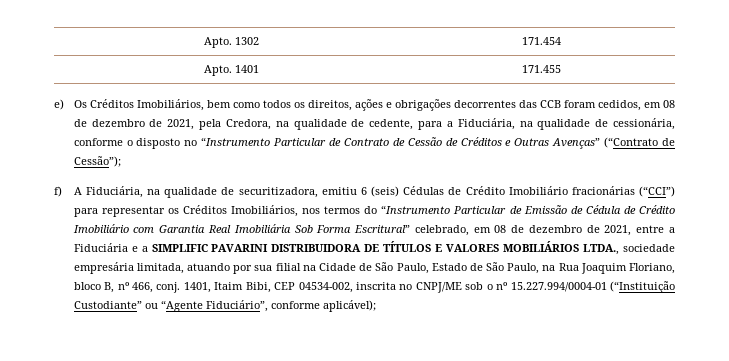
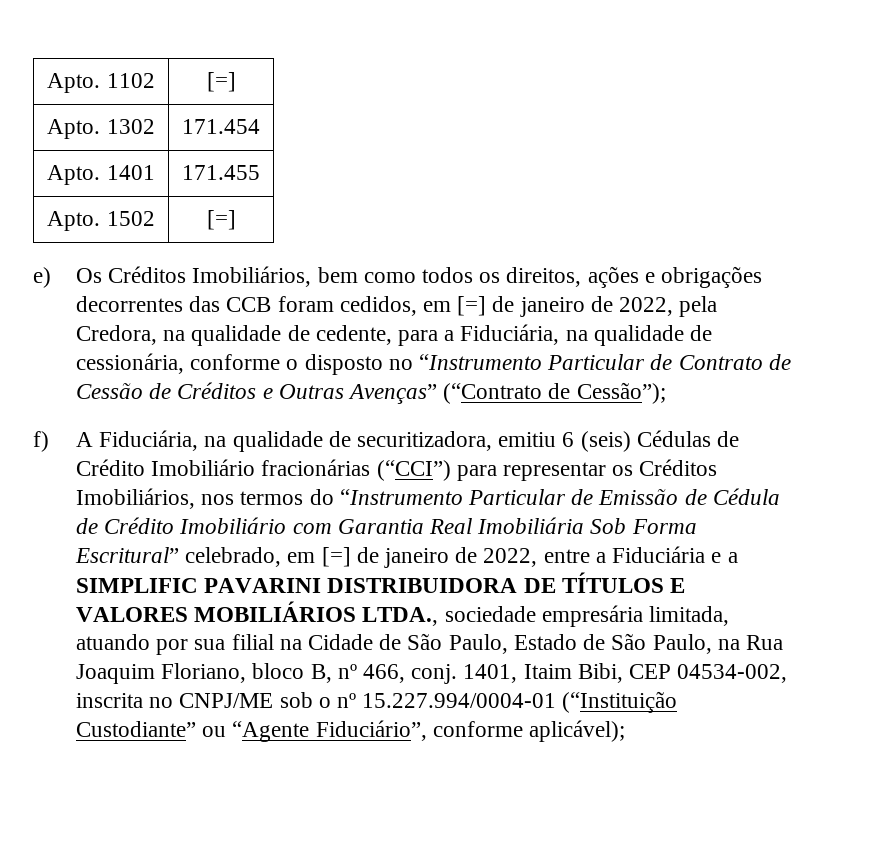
[203,37,232,48] Apto. -> [47,73,155,93] [206,72,236,92] [47,119,101,139] Apto. 1102 | [=] // Apto.
(561, 69) none -> [47,211,155,231] [206,210,236,230] // Apto. 1502 | [=]
[663,100,676,108] [73,119,195,130] 08 de dezembro de 2021, -> [457,296,674,317] [=] de janeiro de 2022,
[494,225,632,236] 08 de dezembro de 2021, -> [321,547,538,568] [=] de janeiro de 2022,

